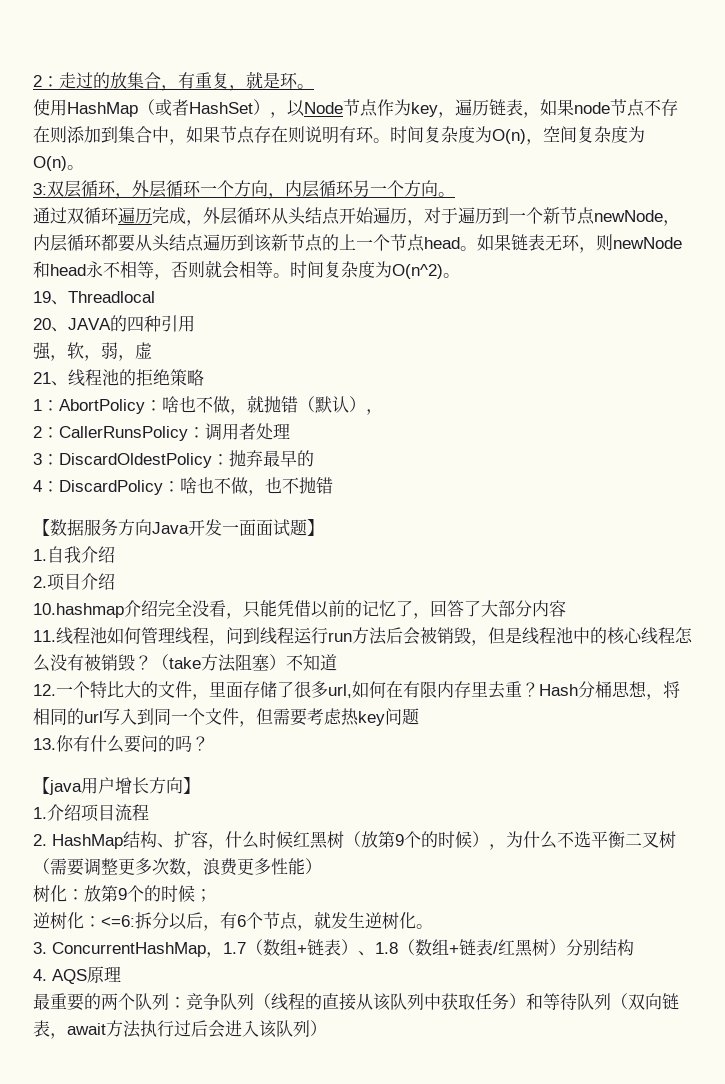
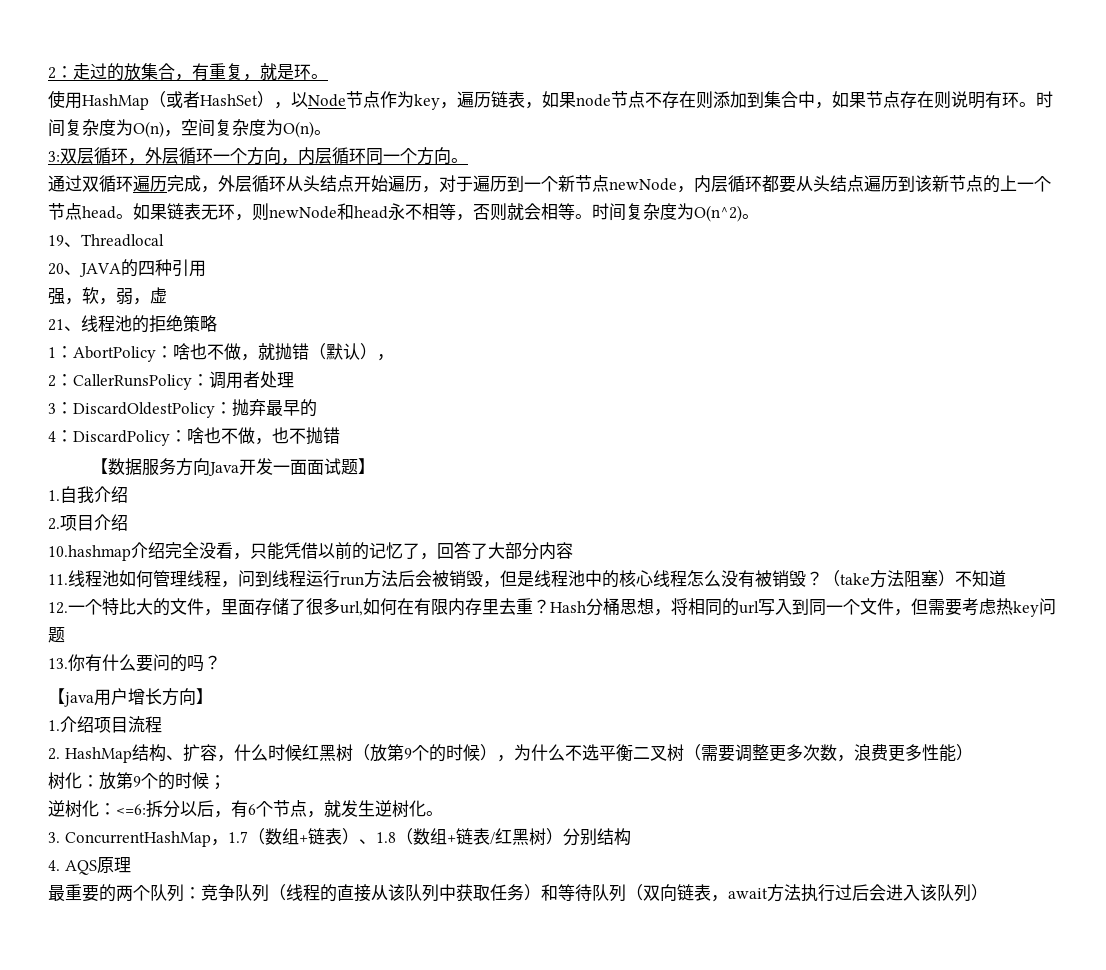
[353,180,370,197] 另 -> [366,148,383,165] 同

